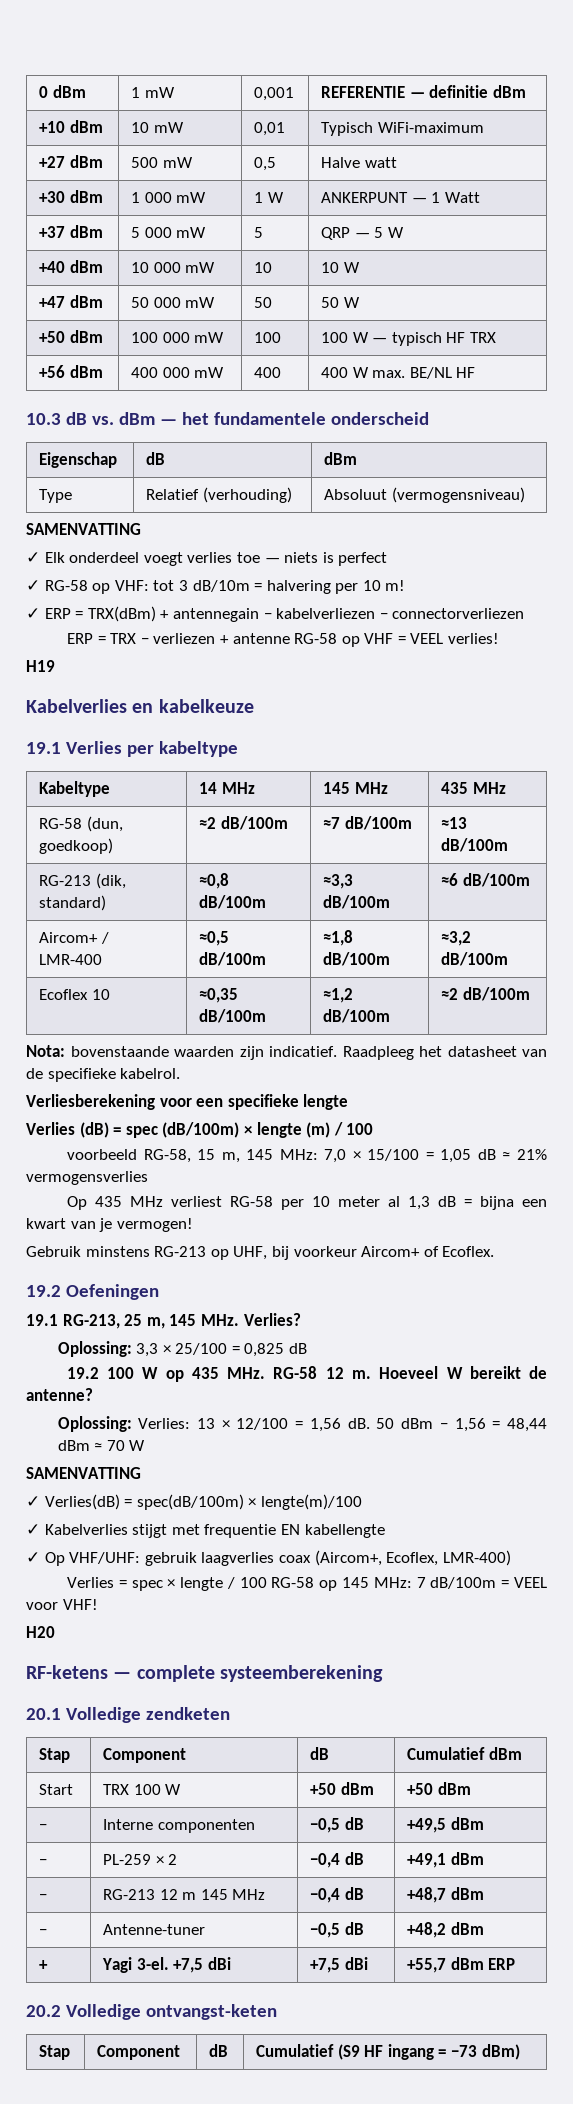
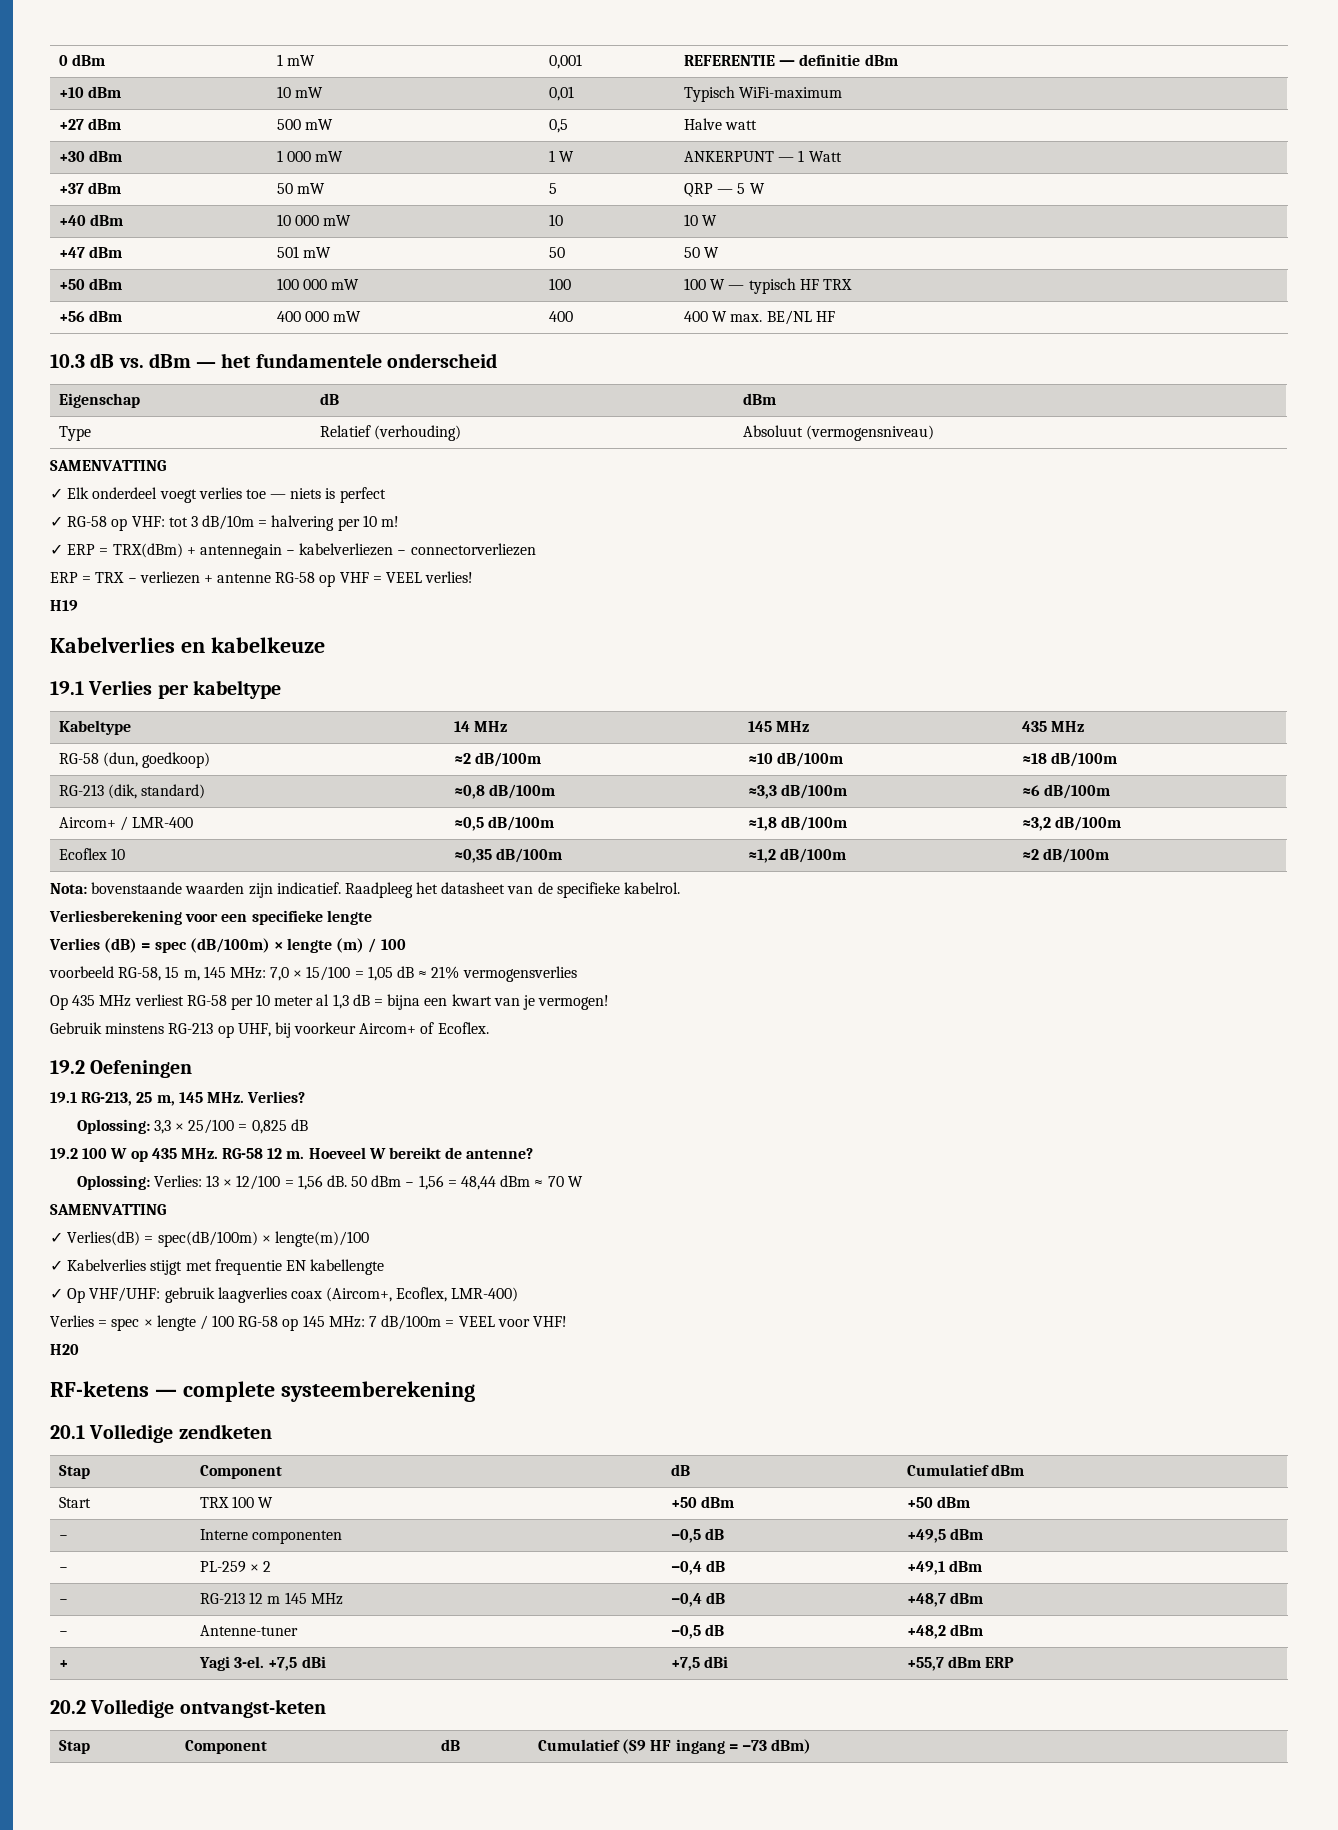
[131,227,172,238] 5 000 -> [277,183,294,194] 50
[131,297,181,308] 50 000 -> [277,246,300,258] 501
[323,816,412,830] [441,817,468,829] ≈7 dB/100m | ≈13 -> [748,752,844,767] [1022,753,1048,764] ≈10 dB/100m | ≈18

